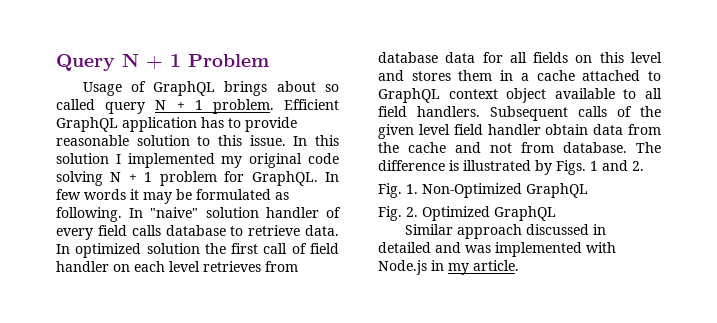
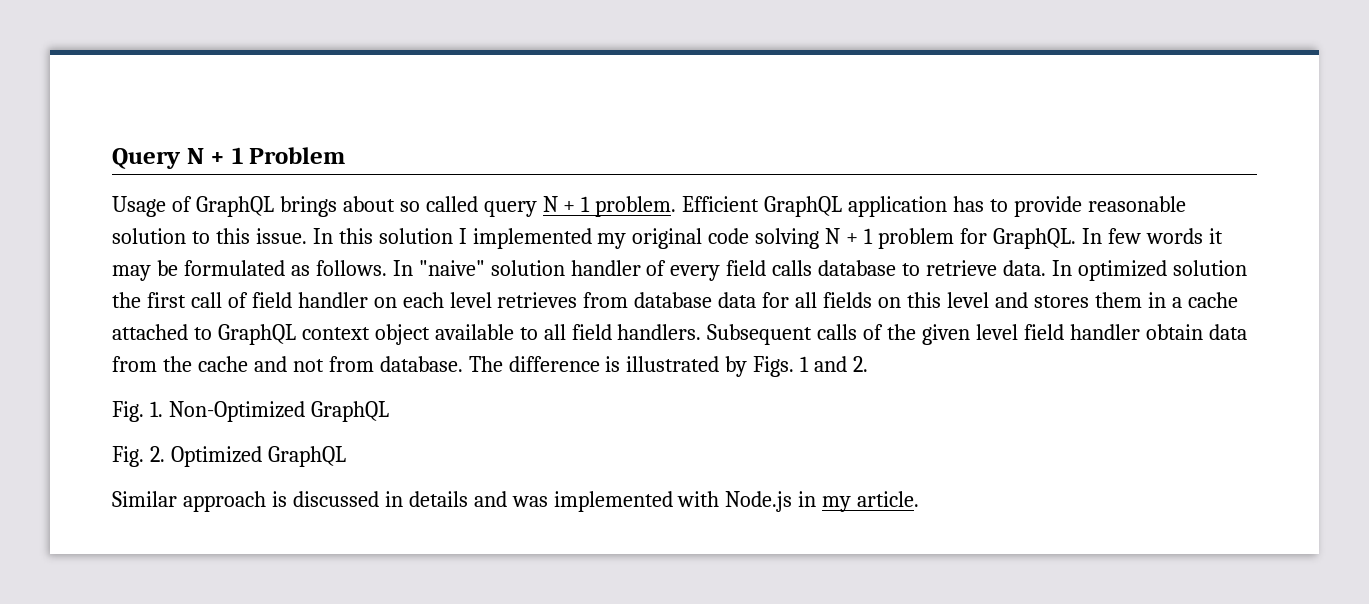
[56,207,122,222] following. -> [315,260,387,276] follows.
(522, 231) none -> [271,491,287,507] is
[378,242,431,253] detailed -> [408,491,468,507] details

